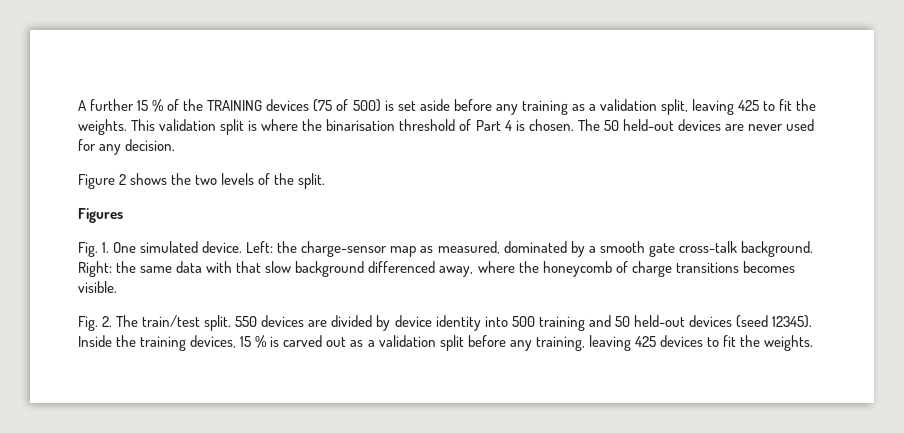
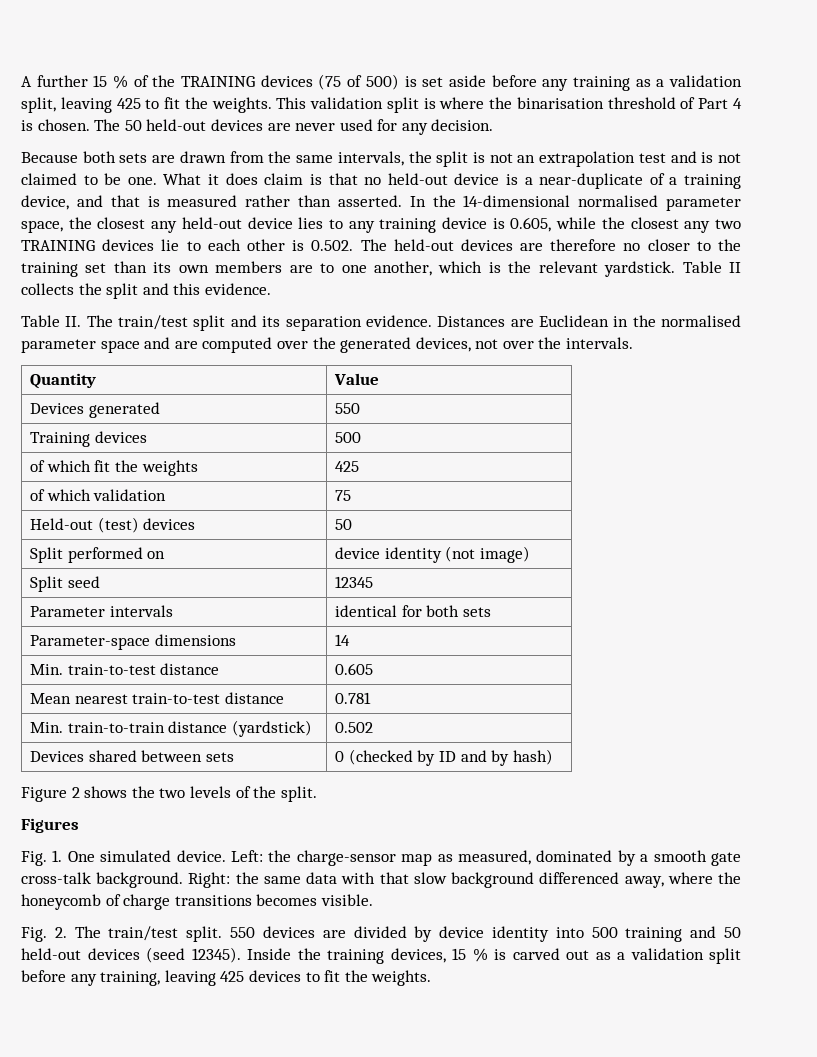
(176, 145) none -> [21,151,741,167] [21,173,741,189] [21,195,741,211] [21,217,742,233] [21,239,741,251] [21,261,741,277] [21,283,271,299] [21,315,741,331] [21,337,634,353] [30,373,97,389] [334,373,380,385] [30,402,160,418] [335,403,361,414] [30,431,147,447] [335,432,362,443] [30,460,198,476] [335,461,360,472] [30,489,167,501] [335,490,352,501] [30,517,196,533] [335,519,353,530] [30,547,166,563] [335,546,530,563] [30,576,100,592] [335,576,374,588] [30,605,173,617] [335,605,491,617] [30,634,236,650] [335,634,351,646] [30,663,220,675] [335,663,374,675] [30,692,284,704] [335,692,372,704] [30,720,312,737] [335,722,374,733] [30,750,234,762] [335,749,553,766] // Because both sets are drawn from the same intervals, the split is not an extrapolation test and is not claimed to be one. What it does claim is that no held-out device is a near-duplicate of a training device, and that is measured rather than asserted. In the 14-dimensional normalised parameter space, the closest any held-out device lies to any training device is 0.605, while the closest any two TRAINING devices lie to each other is 0.502. The held-out devices are therefore no closer to the training set than its own members are to one another, which is the relevant yardstick. Table II collects the split and this evidence. // Table II. The train/test split and its separation evidence. Distances are Euclidean in the normalised parameter space and are computed over the generated devices, not over the intervals. // Quantity | Value // Devices generated | 550 // Training devices | 500 // of which fit the weights | 425 // of which validation | 75 // Held-out (test) devices | 50 // Split performed on | device identity (not image) // Split seed | 12345 // Parameter intervals | identical for both sets // Parameter-space dimensions | 14 // Min. train-to-test distance | 0.605 // Mean nearest train-to-test distance | 0.781 // Min. train-to-train distance (yardstick) | 0.502 // Devices shared between sets | 0 (checked by ID and by hash)

